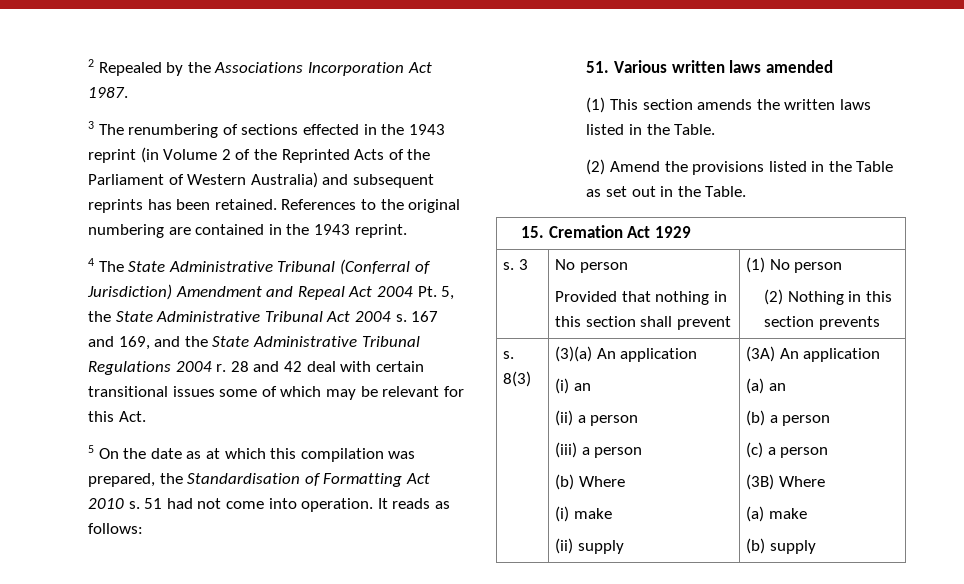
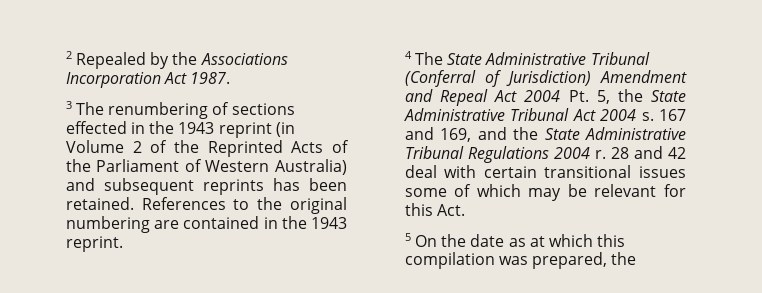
[187,473,431,487] [88,498,451,512] [88,523,144,534] [586,60,833,73] [586,97,871,113] [586,124,716,135] [586,159,894,175] [586,186,747,197] [521,225,692,238] [503,259,528,270] [555,259,628,273] [555,291,727,305] [555,316,731,330] [746,257,843,273] [764,289,893,305] [764,316,880,330] [503,351,515,359] [503,371,532,387] [555,346,698,362] [555,378,591,394] [555,410,639,426] [555,442,643,458] [555,474,625,490] [555,506,612,522] [555,538,624,554] [746,346,881,362] [746,378,786,394] [746,410,831,426] [746,442,829,458] [746,474,825,490] [746,506,807,522] [746,538,816,554] Standardisation of Formatting Act 2010 s. 51 had not come into operation. It reads as follows: // 51. Various written laws amended // (1) This section amends the written laws listed in the Table. // (2) Amend the provisions listed in the Table as set out in the Table. // 15. Cremation Act 1929 // s. 3 | No person // Provided that nothing in this section shall prevent | (1) No person // (2) Nothing in this section prevents // s. 8(3) | (3)(a) An application // (i) an // (ii) a person // (iii) a person // (b) Where // (i) make // (ii) supply | (3A) An application // (a) an // (b) a person // (c) a person // (3B) Where // (a) make // (b) supply -> (637, 258) none

